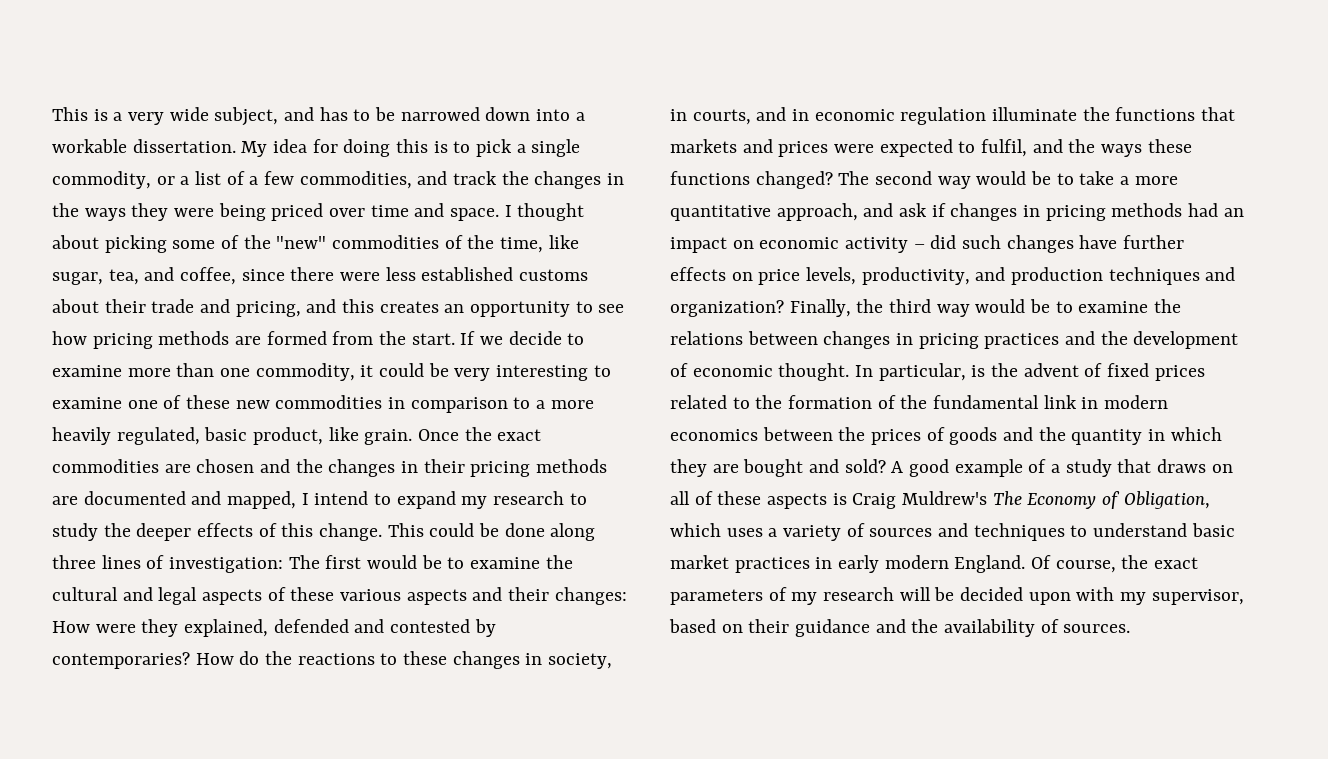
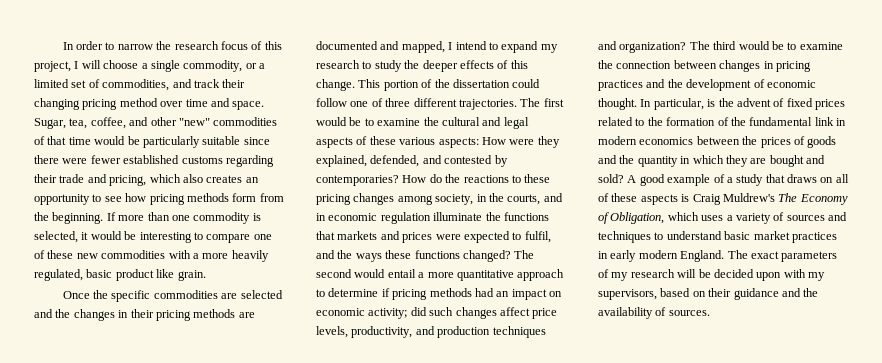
[52,107,585,126] [52,139,513,157] This is a very wide subject, and has to be narrowed down into a workable dissertation. My idea for doing this is to pick -> [62,41,282,50] [34,60,139,72] In order to narrow the research focus of this project, I will choose
[195,171,625,189] [52,203,585,221] [52,235,579,253] [52,267,237,285] list of a few commodities, and track the changes in the ways they were being priced over time and space. I thought about picking some of the "new" commodities of the time, like sugar, tea, and coffee, -> [34,79,246,91] [34,98,265,110] [34,117,278,129] [34,136,241,148] limited set of commodities, and track their changing pricing method over time and space. Sugar, tea, coffee, and other "new" commodities of that time would be particularly suitable
[385,267,416,281] less -> [90,155,121,164] fewer
[52,299,99,313] about -> [225,155,274,167] regarding
[306,299,375,313] and this -> [149,174,203,183] which also
[235,331,585,345] [52,363,491,381] are formed from the start. If we decide to examine more than one commodity, it could be very -> [232,193,284,202] [34,212,261,224] [34,231,137,243] form from the beginning. If more than one commodity is selected, it would be
[52,397,122,409] examine -> [206,234,251,243] compare
[388,397,531,413] in comparison to -> [168,250,191,259] with
[253,427,324,445] product, -> [115,269,154,281] product
(413, 437) none -> (206, 275) //
[497,429,542,441] exact -> [111,290,151,302] specific
[196,459,255,473] chosen -> [240,290,283,299] selected
[429,523,596,541] [52,555,284,573] could be done along three lines of investigation: -> [383,79,541,91] [316,98,517,110] portion of the dissertation could follow one of three different trajectories.
[406,587,627,605] aspects and their changes: -> [438,137,479,148] aspects:
[273,619,349,633] defended -> [370,155,420,167] defended,
[452,651,543,669] changes in -> [316,193,433,205] pricing changes among
(687, 115) none -> [488,193,504,202] the
[937,171,1178,189] [670,203,1041,221] way would be to take a more quantitative approach, and ask if changes in -> [354,269,565,281] [316,288,390,297] would entail a more quantitative approach to determine if
[845,237,925,253] activity – -> [368,308,408,319] activity;
[1079,235,1185,249] [670,267,753,281] have further effects on -> [499,307,530,316] affect
[789,299,1182,317] [670,331,743,345] Finally, the third way would be to examine the relations -> [689,41,843,50] [598,60,672,69] The third would be to examine the connection
[1031,555,1149,573] Of course, the -> [727,250,748,259] The
[1151,589,1244,605] supervisor, -> [598,289,657,300] supervisors,

